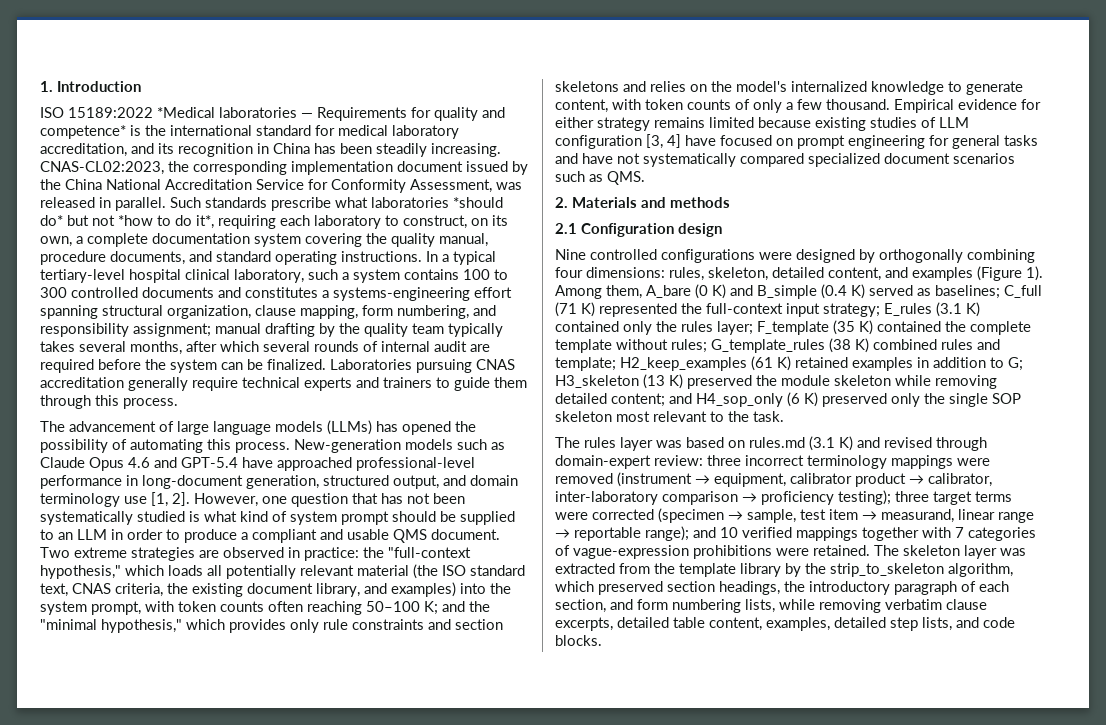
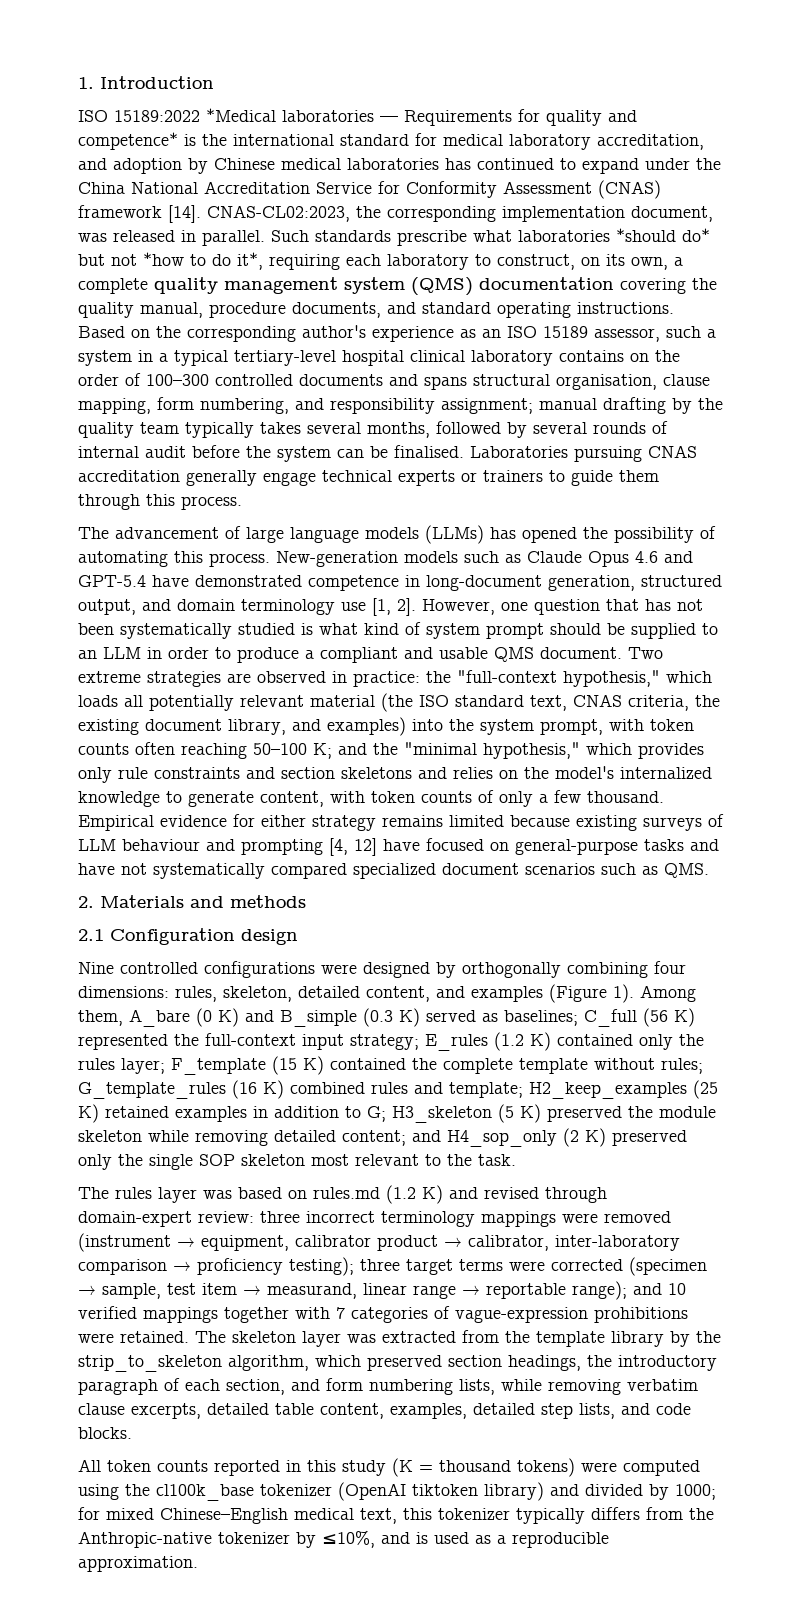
[158,143,501,157] [40,161,528,175] its recognition in China has been steadily increasing. CNAS-CL02:2023, the corresponding implementation document issued by -> [113,158,690,174] adoption by Chinese medical laboratories has continued to expand under
[410,179,492,193] Assessment, -> [503,180,661,199] [78,205,713,223] Assessment (CNAS) framework [14]. CNAS-CL02:2023, the corresponding implementation document,
[152,233,301,247] documentation system -> [154,277,614,296] quality management system (QMS) documentation
[426,251,438,262] In -> [78,325,716,342] [78,350,153,366] Based on the corresponding author's experience as an ISO 15189 assessor, such a system in
[234,269,508,283] [40,287,512,301] [40,305,251,319] laboratory, such a system contains 100 to 300 controlled documents and constitutes a systems-engineering effort spanning structural organization, -> [471,350,680,366] [78,373,657,390] laboratory contains on the order of 100–300 controlled documents and spans structural organisation,
[186,341,259,352] after which -> [436,421,527,438] followed by
[470,344,490,352] [40,359,94,373] are required -> (186, 452) none
[267,359,326,370] finalized. -> [394,445,464,458] finalised.
[192,377,238,391] require -> [263,472,316,486] engage
[356,377,379,388] and -> [461,472,477,482] or
[277,457,475,471] [40,475,122,489] approached professional-level performance -> [195,575,399,591] demonstrated competence
[870,117,917,128] studies -> [643,817,702,831] surveys
[555,134,1000,149] configuration [3, 4] have focused on prompt engineering for general -> [122,838,638,856] behaviour and prompting [4, 12] have focused on general-purpose
[821,284,847,299] (0.4 -> [363,1008,393,1027] (0.3
[555,302,577,317] (71 -> [643,1008,668,1027] (56
[936,302,962,317] (3.1 -> [494,1032,524,1051] (1.2
[833,320,855,335] (35 -> [272,1056,297,1075] (15
[829,338,851,353] (38 -> [232,1080,257,1099] (16
[751,356,773,371] (61 -> [693,1080,718,1099] (25
[643,374,665,389] (13 -> [498,1104,514,1123] (5
[787,392,800,407] (6 -> [563,1128,579,1147] (2
[809,436,835,451] (3.1 -> [386,1185,416,1204] (1.2
(602, 640) none -> [78,1458,700,1477] [78,1482,716,1501] [78,1507,714,1524] [78,1530,609,1548] [78,1556,198,1572] // All token counts reported in this study (K = thousand tokens) were computed using the cl100k_base tokenizer (OpenAI tiktoken library) and divided by 1000; for mixed Chinese–English medical text, this tokenizer typically differs from the Anthropic-native tokenizer by ≤10%, and is used as a reproducible approximation.

